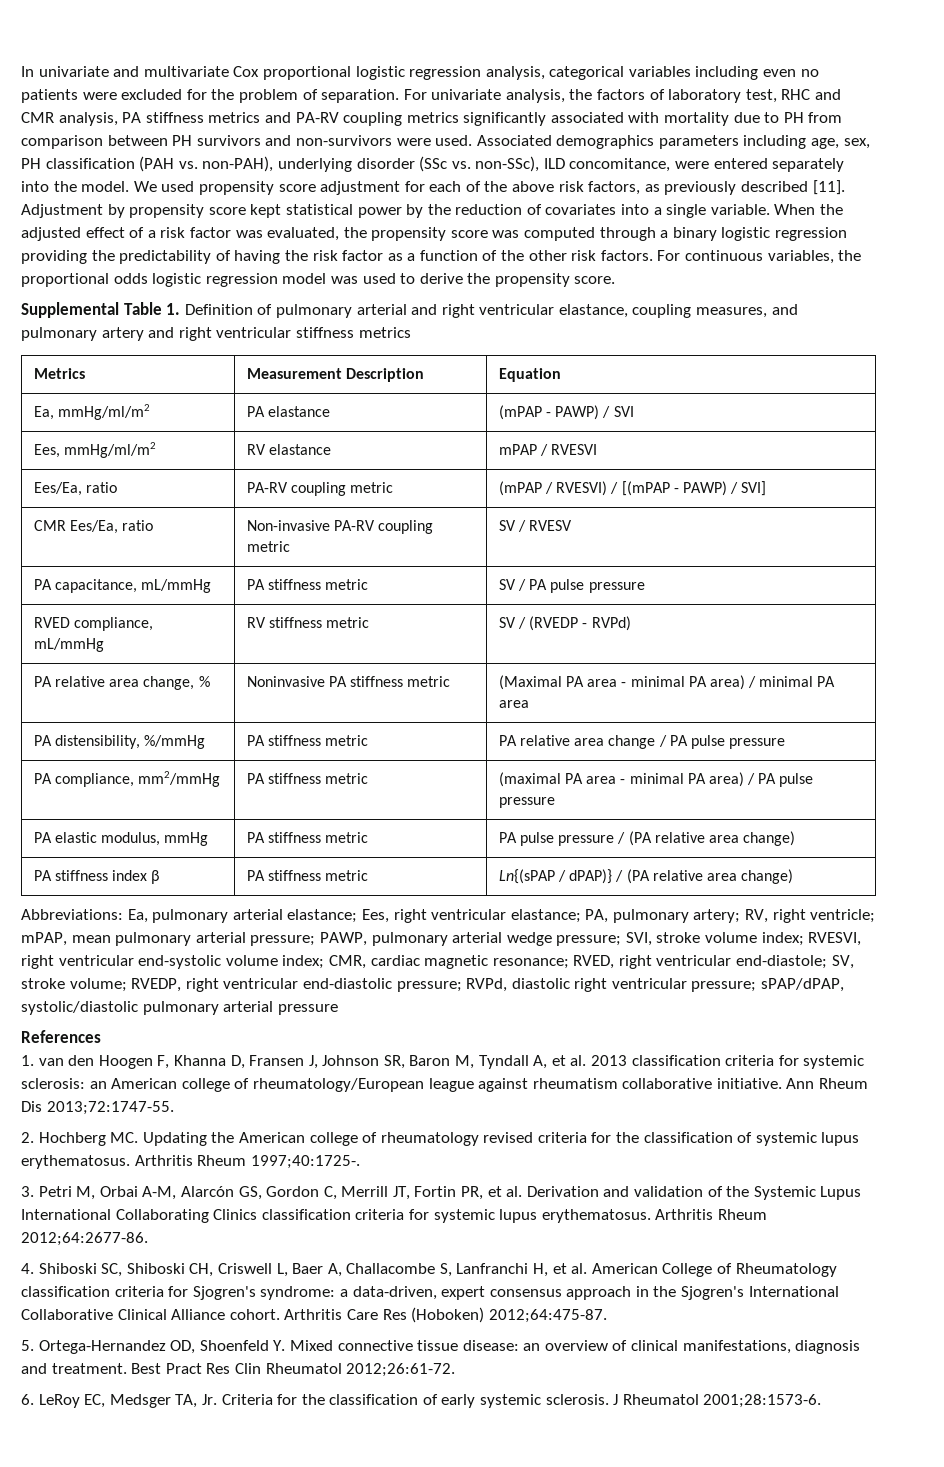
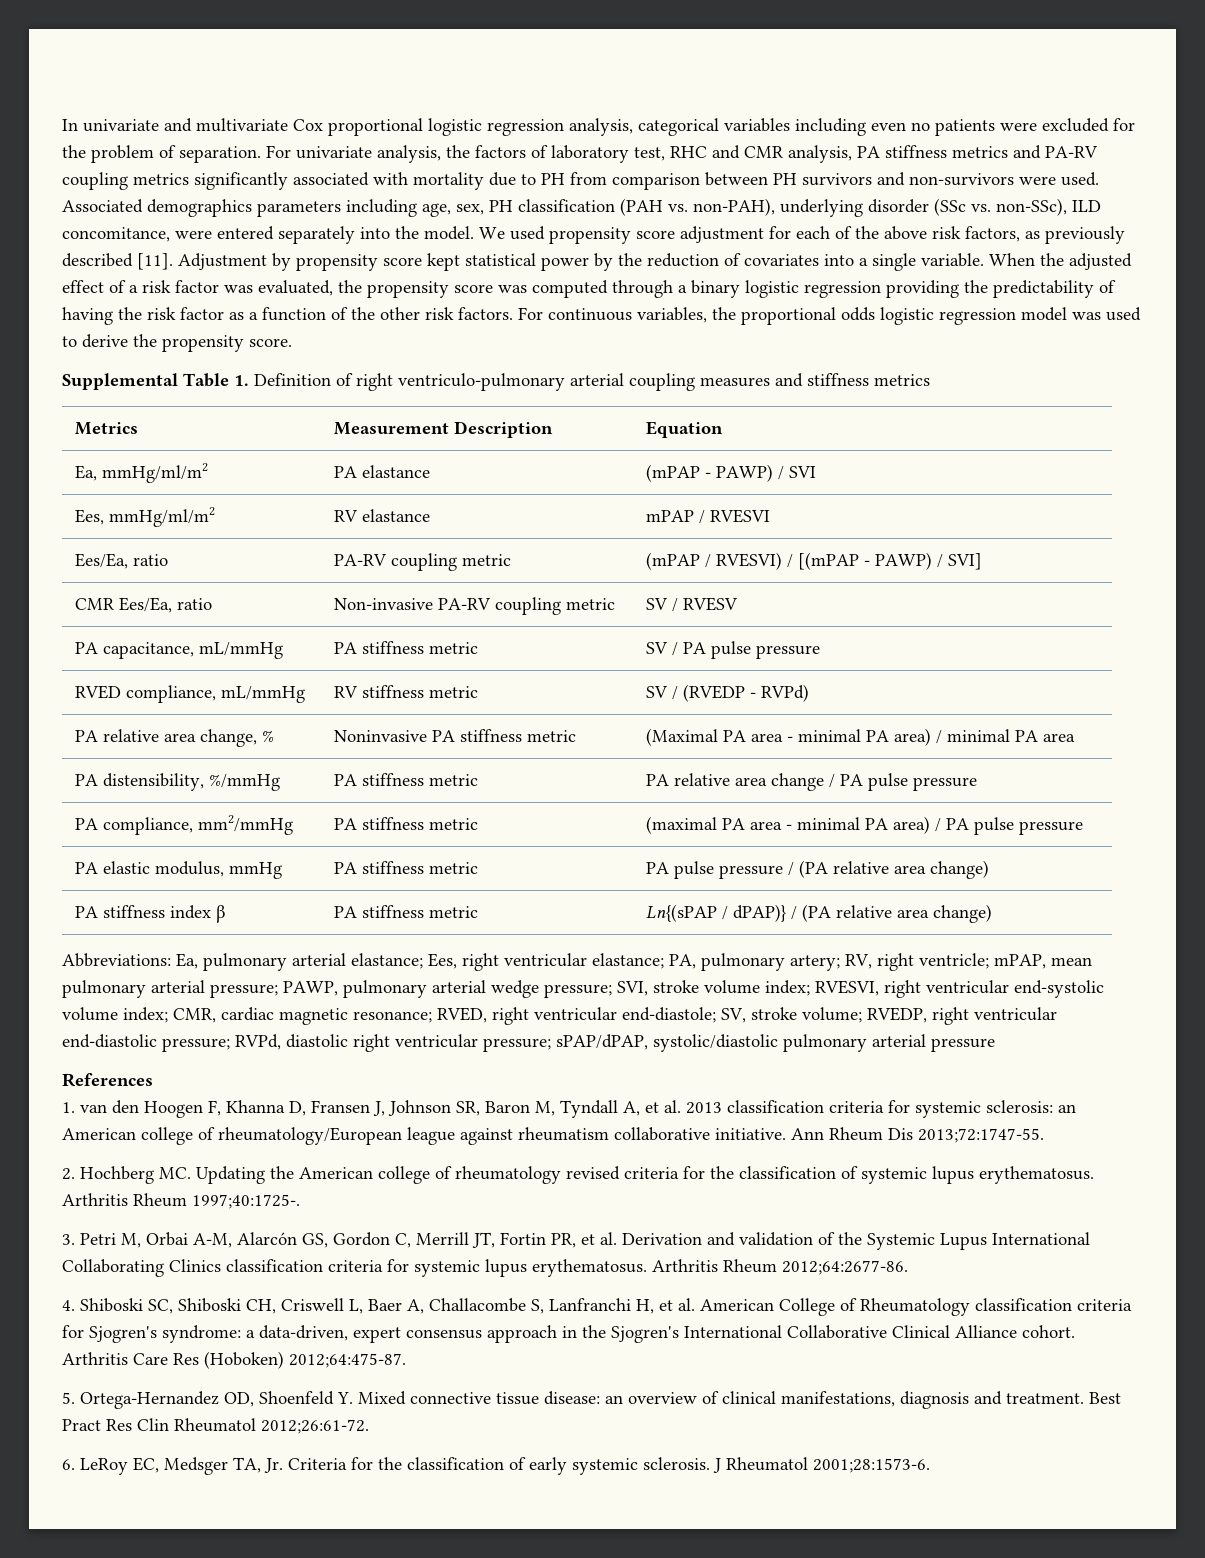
[275,304,798,318] [21,327,292,341] pulmonary arterial and right ventricular elastance, coupling measures, and pulmonary artery and right ventricular -> [356,373,803,391] right ventriculo-pulmonary arterial coupling measures and

